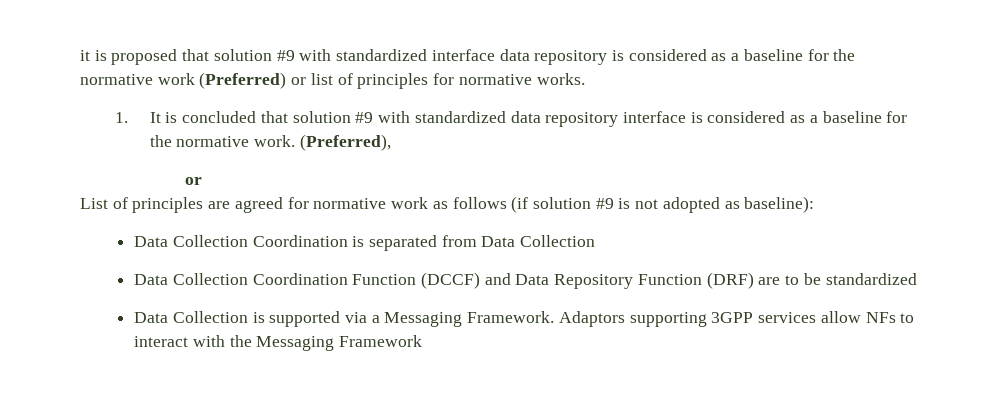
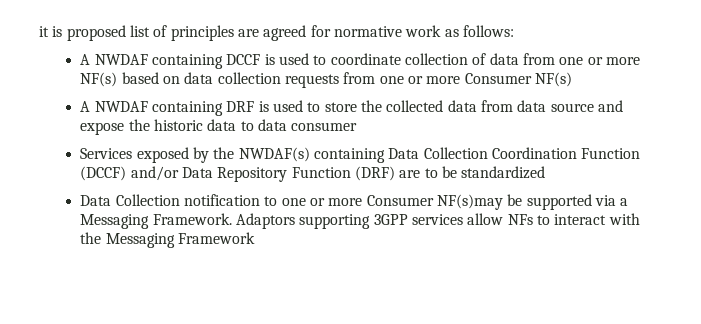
[182,49,856,65] [80,72,585,89] [114,111,908,127] [149,134,391,151] [184,177,202,185] [80,198,108,209] that solution #9 with standardized interface data repository is considered as a baseline for the normative work (Preferred) or list of principles for normative works. // 1. It is concluded that solution #9 with standardized data repository interface is considered as a baseline for the normative work. (Preferred), // or // List -> [129,25,150,37] list
[452,196,815,213] [134,235,596,251] follows (if solution #9 is not adopted as baseline): // Data Collection Coordination is separated from Data Collection // -> [462,25,514,37] [80,53,640,69] [80,72,573,88] [80,100,623,116] [80,119,358,135] [80,147,386,163] follows: // A NWDAF containing DCCF is used to coordinate collection of data from one or more NF(s) based on data collection requests from one or more Consumer NF(s) // A NWDAF containing DRF is used to store the collected data from data source and expose the historic data to data consumer // Services exposed by the NWDAF(s) containing
[484,273,511,285] and -> [130,166,179,181] and/or
[252,312,265,323] is -> [184,194,523,210] notification to one or more Consumer NF(s)may be

